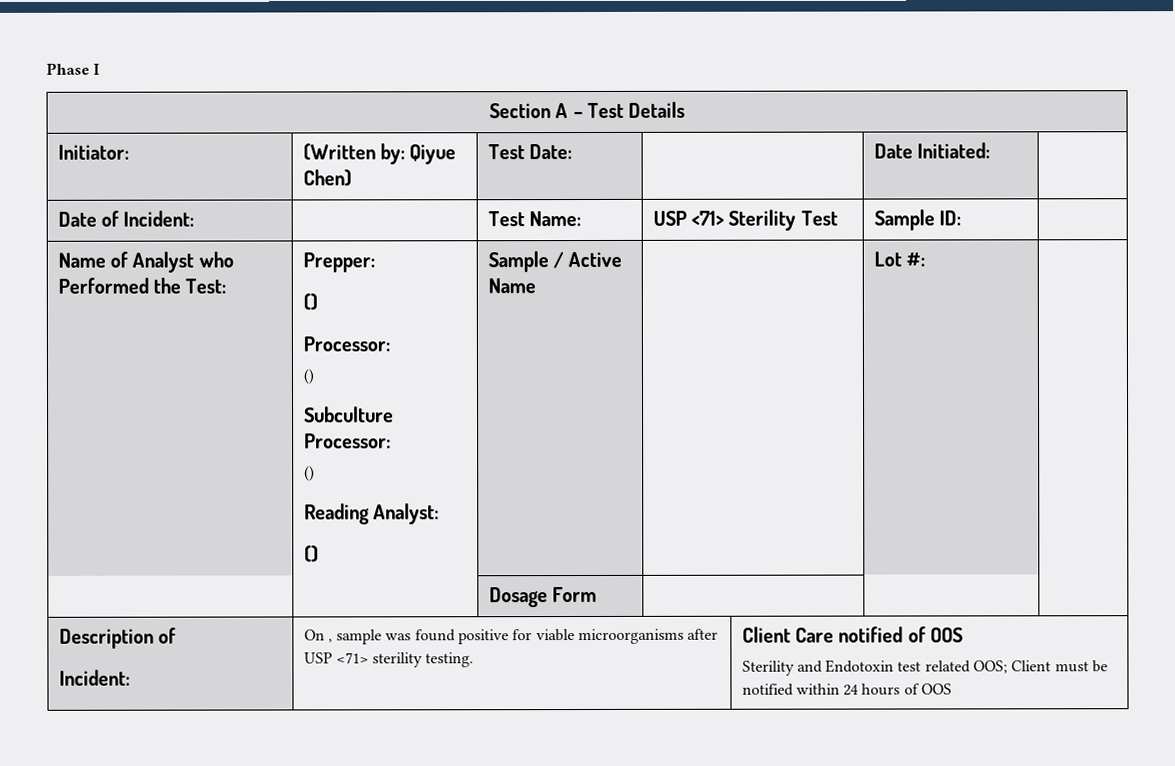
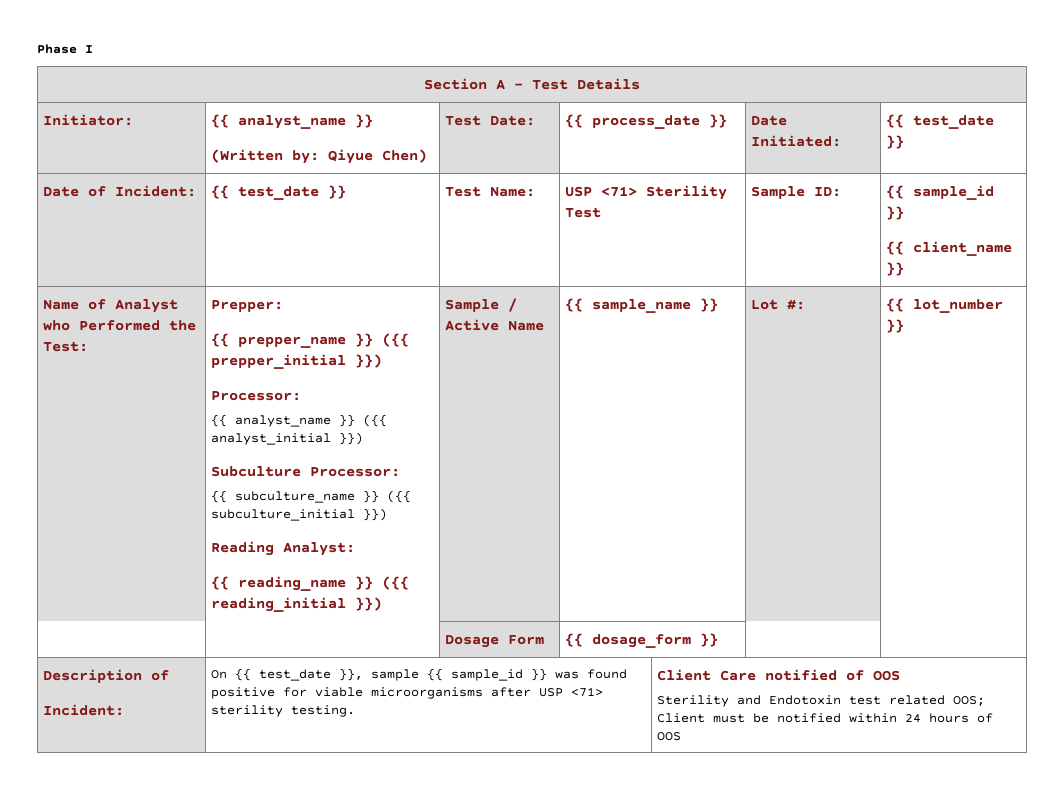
(129, 152) none -> [211,114,374,129] {{ analyst_name }} //
(572, 152) none -> [565,114,728,129] {{ process_date }}
(990, 150) none -> [886,114,995,129] [886,135,905,149] {{ test_date }}
(195, 218) none -> [211,185,347,200] {{ test_date }}
(961, 218) none -> [886,185,995,200] [886,206,905,220] [886,241,1013,256] [886,262,905,276] {{ sample_id }} // {{ client_name }}
[302,293,318,311] [302,336,390,352] [302,368,315,385] [303,406,394,423] [303,433,391,449] [303,465,315,482] [303,503,439,525] [303,545,319,563] () // Processor: // () // Subculture Processor: // () // Reading Analyst: // () -> [211,333,410,348] [211,354,383,369] [211,391,302,401] [211,414,388,427] [211,432,364,445] [211,466,401,477] [211,490,412,503] [211,508,388,521] [211,541,356,556] [211,576,410,591] [211,597,383,612] {{ prepper_name }} ({{ prepper_initial }}) // Processor: // {{ analyst_name }} ({{ analyst_initial }}) // Subculture Processor: // {{ subculture_name }} ({{ subculture_initial }}) // Reading Analyst: // {{ reading_name }} ({{ reading_initial }})
(536, 286) none -> [565,298,719,313] {{ sample_name }}
(925, 259) none -> [886,298,1004,313] [886,319,905,333] {{ lot_number }}
(597, 594) none -> [565,633,719,648] {{ dosage_form }}
[327,629,383,645] , sample -> [235,668,548,681] {{ test_date }}, sample {{ sample_id }}

